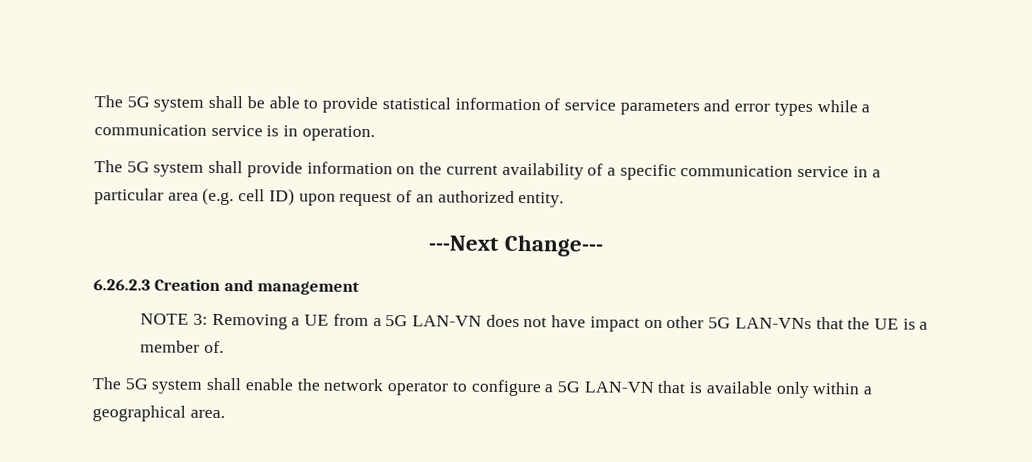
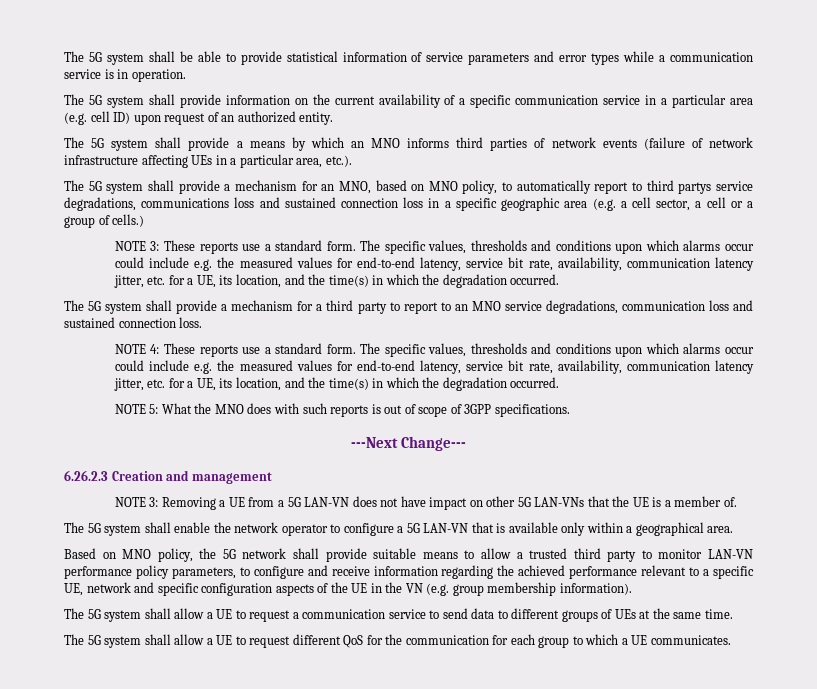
(565, 200) none -> [64,137,754,151] [64,154,352,168] [64,180,753,194] [64,197,754,211] [64,214,145,228] [114,240,754,254] [114,257,754,271] [113,274,560,288] [64,300,753,314] [64,317,203,328] [114,343,754,357] [114,360,754,374] [113,377,560,391] [114,403,570,417] // The 5G system shall provide a means by which an MNO informs third parties of network events (failure of network infrastructure affecting UEs in a particular area, etc.). // The 5G system shall provide a mechanism for an MNO, based on MNO policy, to automatically report to third partys service degradations, communications loss and sustained connection loss in a specific geographic area (e.g. a cell sector, a cell or a group of cells.) // NOTE 3: These reports use a standard form. The specific values, thresholds and conditions upon which alarms occur could include e.g. the measured values for end-to-end latency, service bit rate, availability, communication latency jitter, etc. for a UE, its location, and the time(s) in which the degradation occurred. // The 5G system shall provide a mechanism for a third party to report to an MNO service degradations, communication loss and sustained connection loss. // NOTE 4: These reports use a standard form. The specific values, thresholds and conditions upon which alarms occur could include e.g. the measured values for end-to-end latency, service bit rate, availability, communication latency jitter, etc. for a UE, its location, and the time(s) in which the degradation occurred. // NOTE 5: What the MNO does with such reports is out of scope of 3GPP specifications.
(225, 414) none -> [64,548,753,562] [64,565,754,579] [64,582,632,596] [64,608,733,622] [64,634,731,648] // Based on MNO policy, the 5G network shall provide suitable means to allow a trusted third party to monitor LAN-VN performance policy parameters, to configure and receive information regarding the achieved performance relevant to a specific UE, network and specific configuration aspects of the UE in the VN (e.g. group membership information). // The 5G system shall allow a UE to request a communication service to send data to different groups of UEs at the same time. // The 5G system shall allow a UE to request different QoS for the communication for each group to which a UE communicates.

